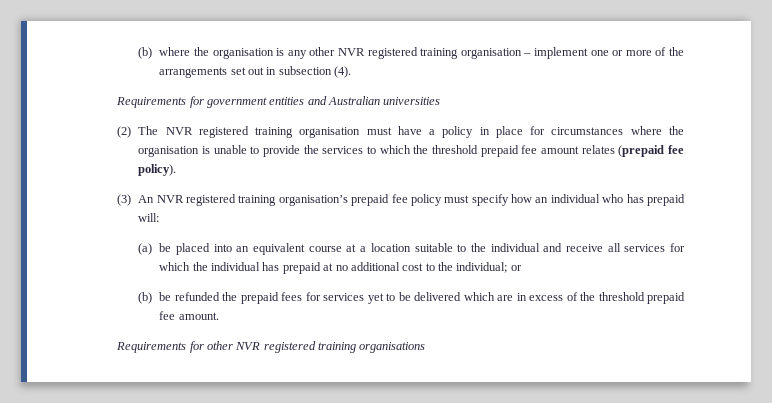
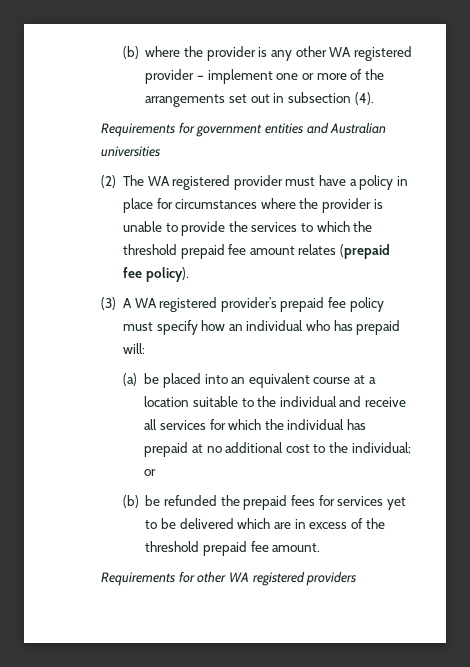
[212,48,274,59] organisation -> [206,46,256,61] provider
[337,47,522,59] NVR registered training organisation -> [329,46,412,61] [145,69,195,84] WA registered provider
[165,126,361,138] NVR registered training organisation -> [147,175,283,190] WA registered provider
[138,146,200,157] organisation -> [322,198,372,213] provider
[138,194,348,206] An NVR registered training organisation’s -> [122,297,277,312] A WA registered provider’s
[235,341,426,353] NVR registered training organisations -> [229,571,357,586] WA registered providers

